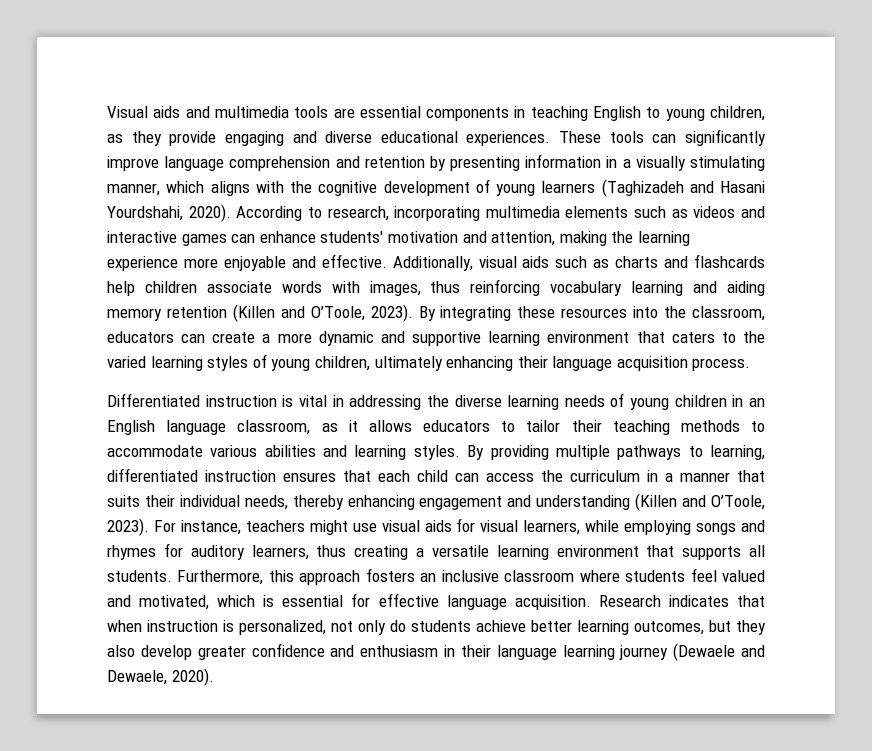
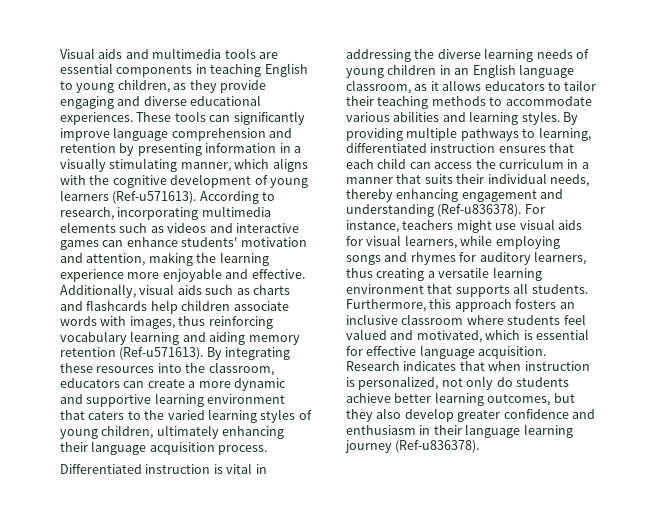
[601,179,765,197] [107,204,231,222] (Taghizadeh and Hasani Yourdshahi, 2020). -> [112,191,197,204] (Ref-u571613).
[232,304,413,322] (Killen and O’Toole, 2023). -> [119,347,204,360] (Ref-u571613).
[635,493,765,511] [107,518,149,536] (Killen and O’Toole, 2023). -> [437,204,522,217] (Ref-u836378).
[673,643,765,661] [107,668,214,686] (Dewaele and Dewaele, 2020). -> [395,440,480,453] (Ref-u836378).

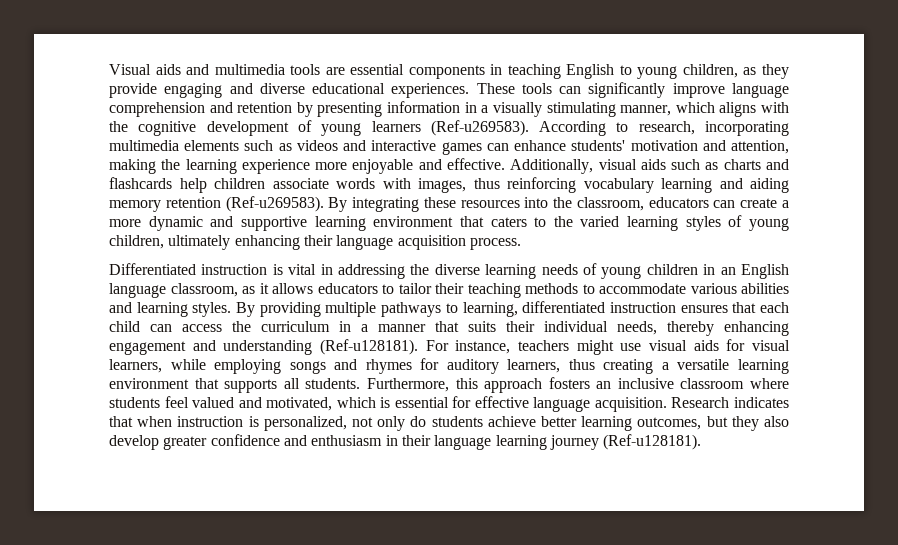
[112,191,197,204] (Ref-u571613). -> [430,120,529,136] (Ref-u269583).
[119,347,204,360] (Ref-u571613). -> [225,196,324,212] (Ref-u269583).
[437,204,522,217] (Ref-u836378). -> [320,339,418,355] (Ref-u128181).
[395,440,480,453] (Ref-u836378). -> [603,434,702,450] (Ref-u128181).

